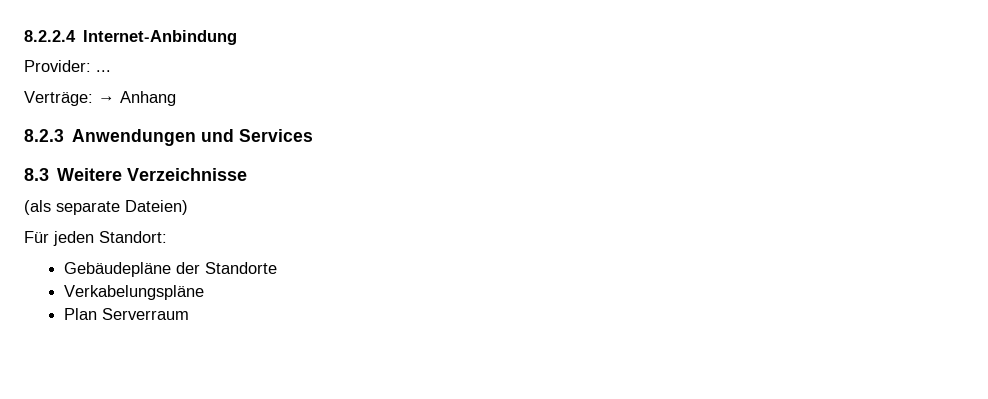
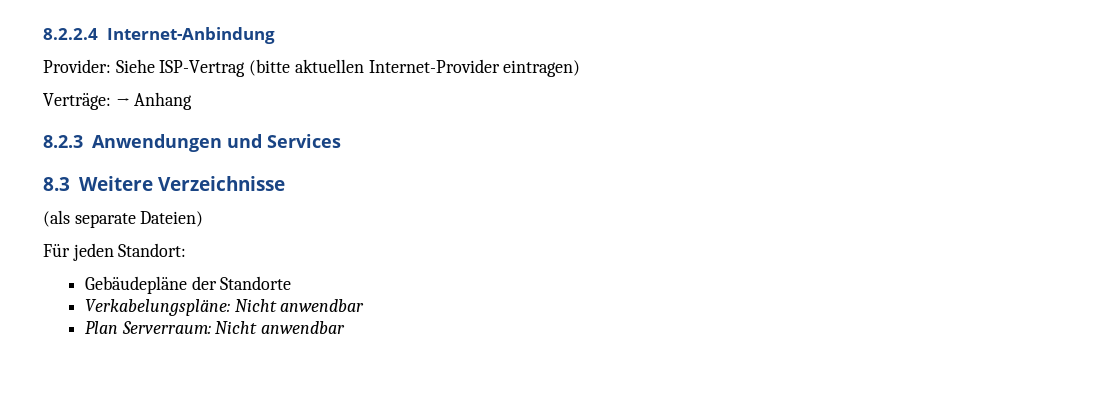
[96,70,111,72] ... -> [115,59,581,77] Siehe ISP-Vertrag (bitte aktuellen Internet-Provider eintragen)
[64,285,205,300] [64,308,190,320] Verkabelungspläne // Plan Serverraum -> [85,299,365,316] [85,321,346,334] Verkabelungspläne: Nicht anwendbar // Plan Serverraum: Nicht anwendbar

